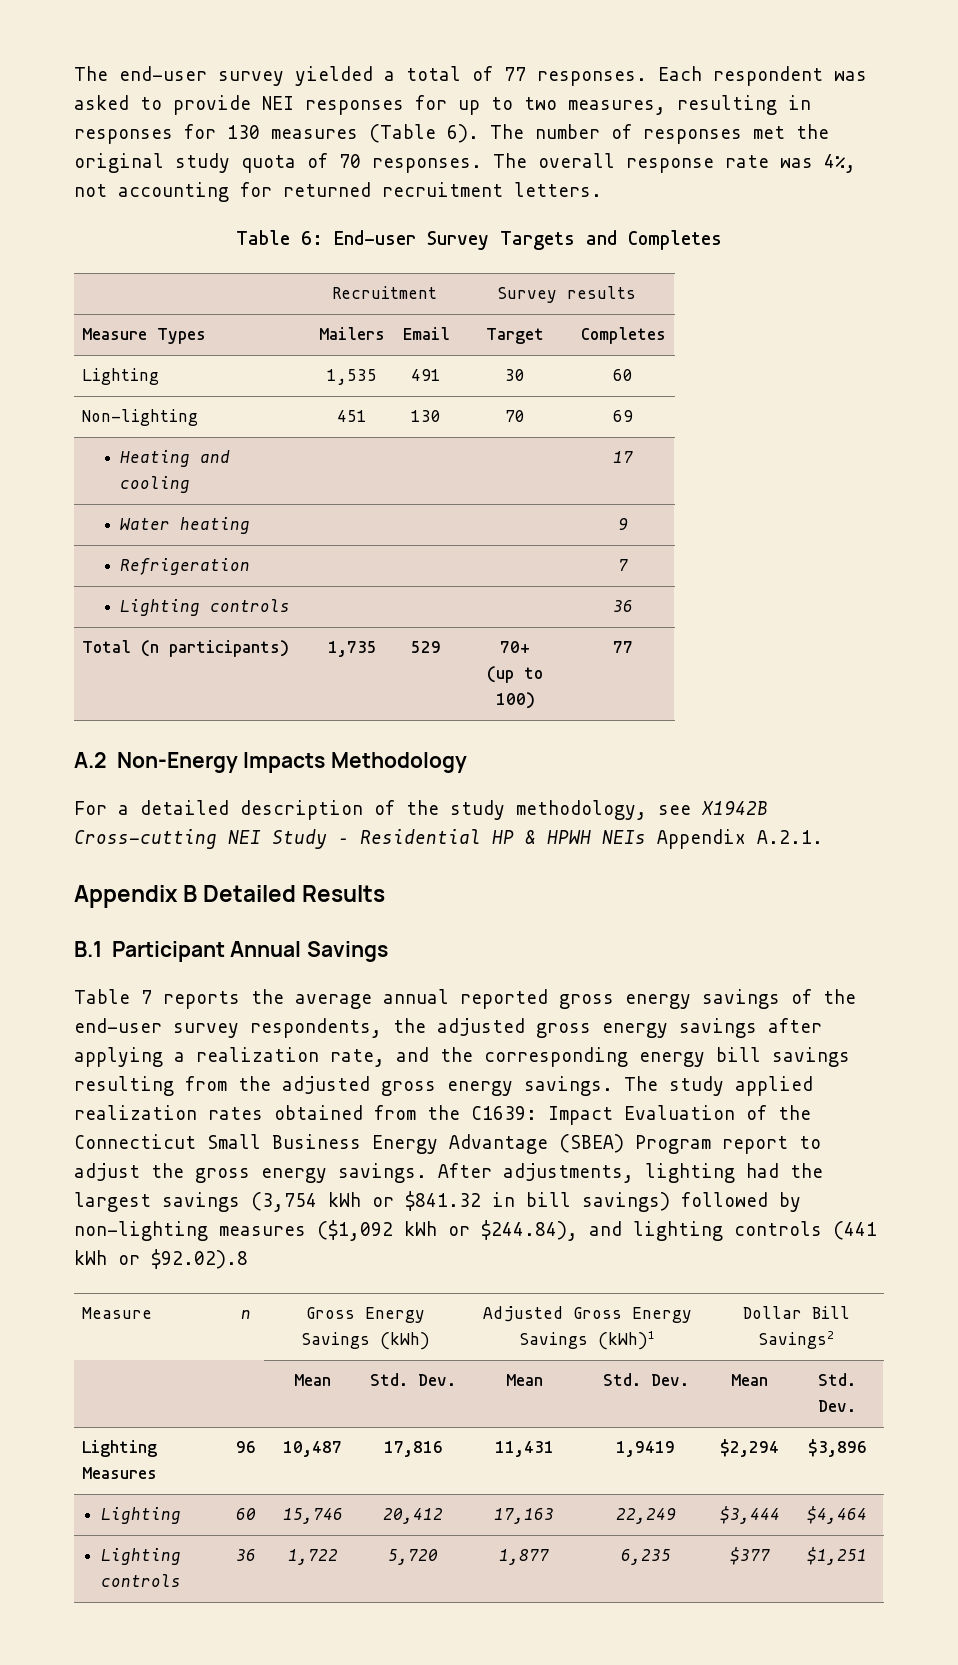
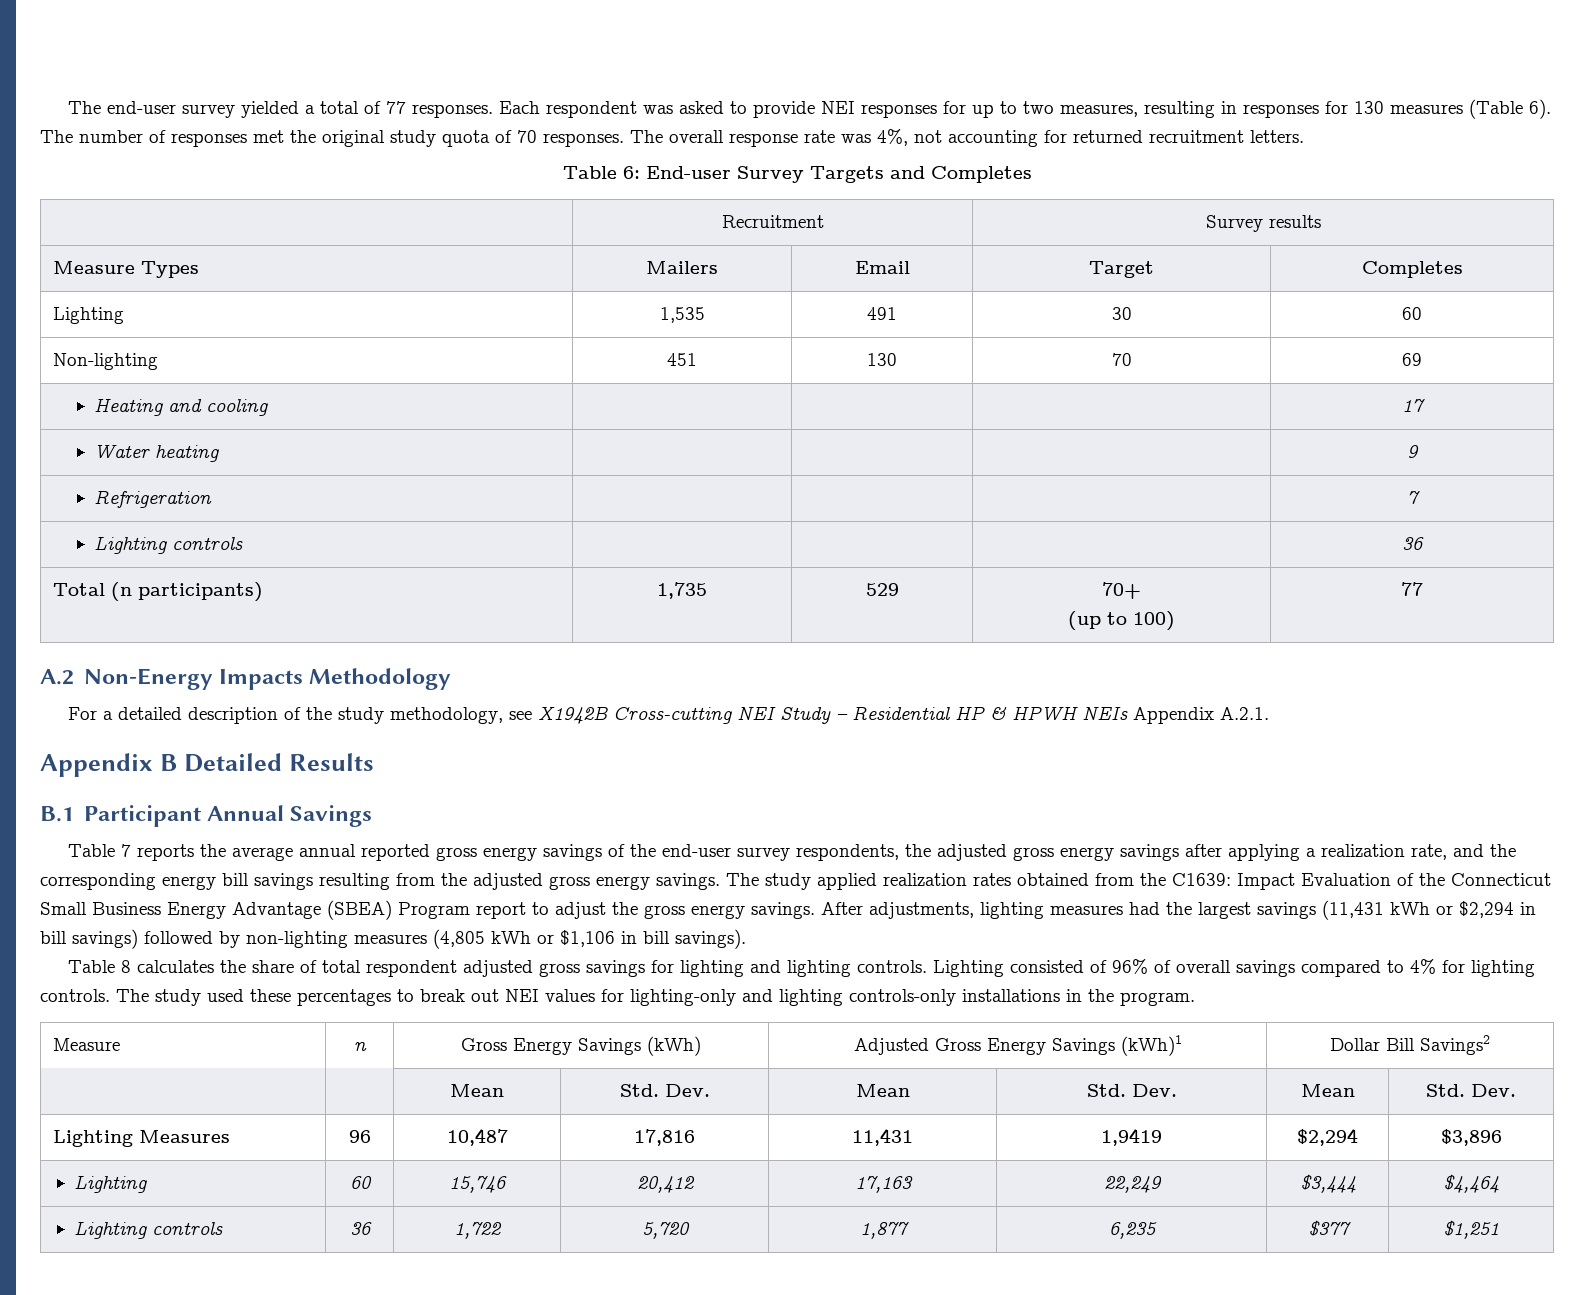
(735, 1173) none -> [1050,905,1123,915] measures
[251,1191,481,1212] (3,754 kWh or $841.32 -> [1322,900,1514,920] (11,431 kWh or $2,294
[317,1220,877,1241] [74,1249,248,1269] ($1,092 kWh or $244.84), and lighting controls (441 kWh or $92.02).8 -> [433,929,746,949] [68,959,1536,977] [40,989,1195,1006] (4,805 kWh or $1,106 in bill savings). // Table 8 calculates the share of total respondent adjusted gross savings for lighting and lighting controls. Lighting consisted of 96% of overall savings compared to 4% for lighting controls. The study used these percentages to break out NEI values for lighting-only and lighting controls-only installations in the program.

